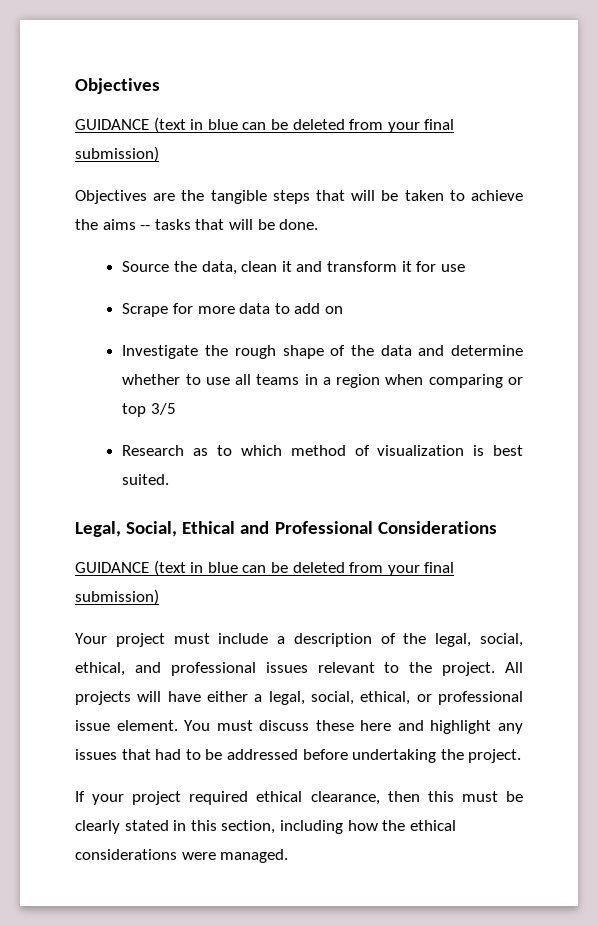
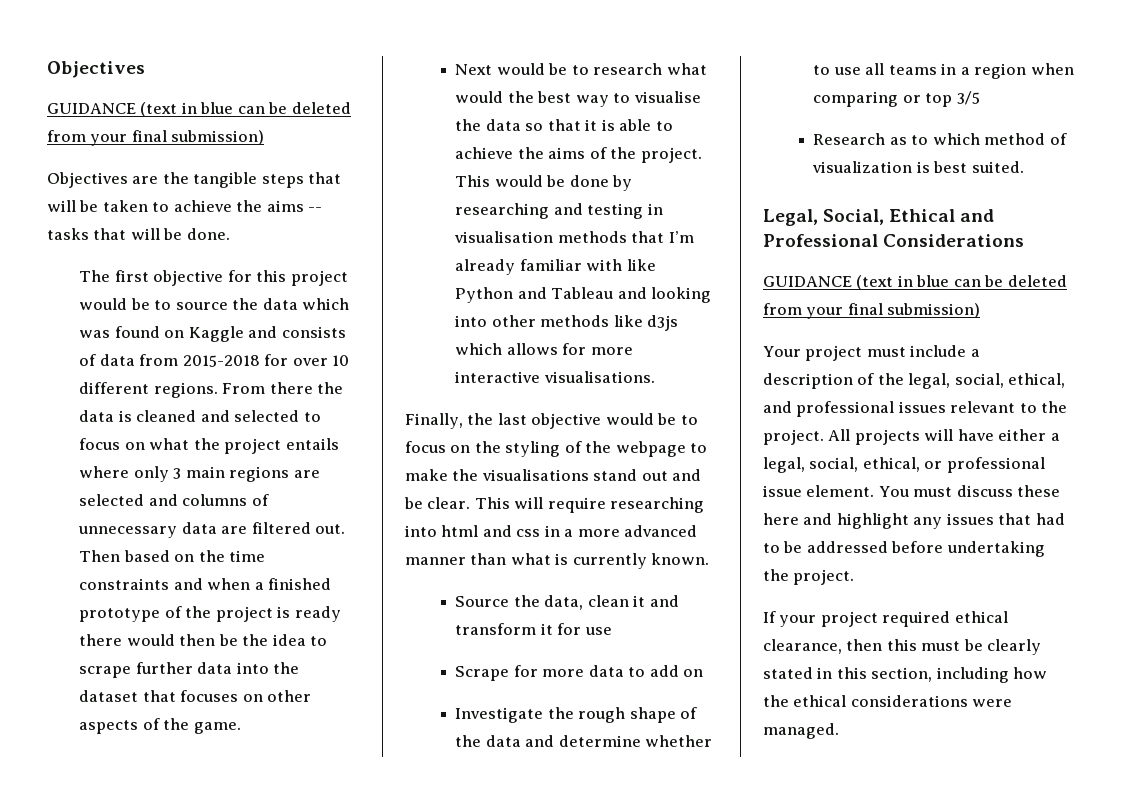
(319, 224) none -> [79,270,348,286] [79,298,350,310] [79,326,346,342] [79,354,350,367] [79,382,344,398] [79,410,321,422] [79,438,339,454] [79,466,320,482] [79,494,269,506] [78,522,346,538] [79,550,266,562] [79,578,332,590] [79,606,341,622] [79,634,328,646] [79,662,300,678] [79,690,312,702] [79,718,241,734] [455,63,707,75] [455,91,701,107] [455,119,673,131] [455,147,702,163] [455,175,633,191] [455,203,663,219] [454,231,694,243] [455,259,656,275] [455,287,712,303] [455,315,679,331] [455,343,633,355] [455,371,655,383] [405,413,698,429] [405,441,708,457] [405,469,702,481] [404,497,705,513] [405,525,698,537] [405,553,710,569] // The first objective for this project would be to source the data which was found on Kaggle and consists of data from 2015-2018 for over 10 different regions. From there the data is cleaned and selected to focus on what the project entails where only 3 main regions are selected and columns of unnecessary data are filtered out. Then based on the time constraints and when a finished prototype of the project is ready there would then be the idea to scrape further data into the dataset that focuses on other aspects of the game. // Next would be to research what would the best way to visualise the data so that it is able to achieve the aims of the project. This would be done by researching and testing in visualisation methods that I’m already familiar with like Python and Tableau and looking into other methods like d3js which allows for more interactive visualisations. // Finally, the last objective would be to focus on the styling of the webpage to make the visualisations stand out and be clear. This will require researching into html and css in a more advanced manner than what is currently known.

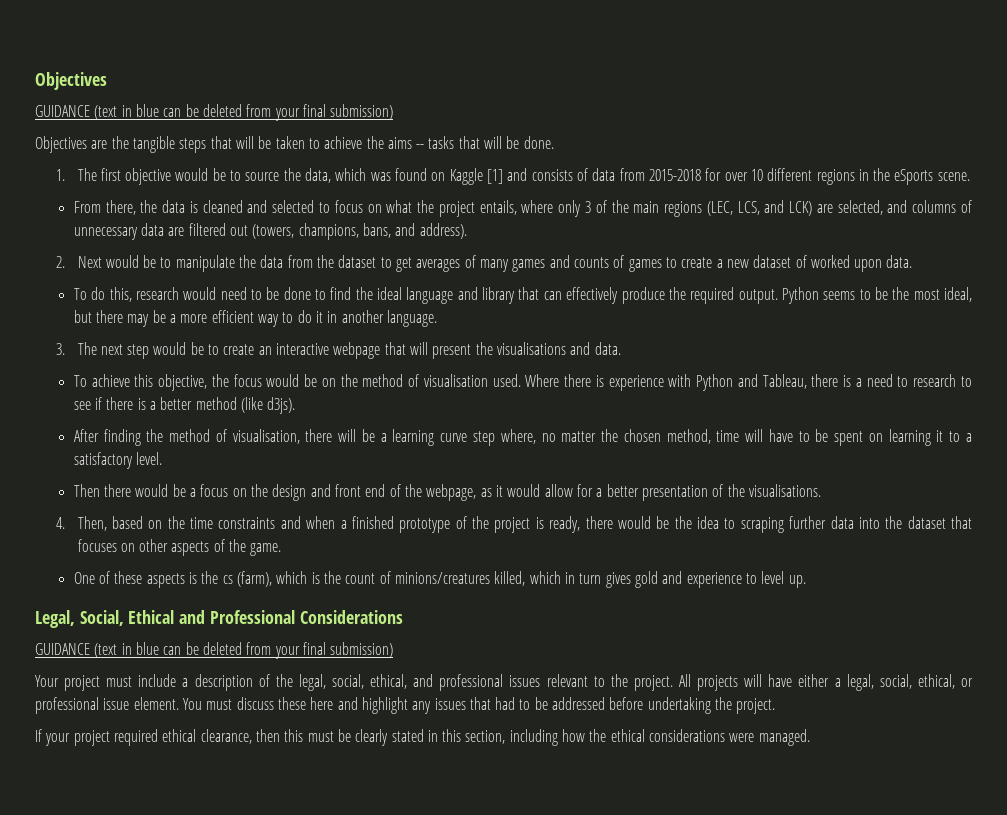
(230, 234) none -> [56,169,66,181] 1.
[227,270,348,286] for this project -> (172, 176) none
[262,298,298,310] data -> [305,168,332,183] data,
(244, 334) none -> [486,169,503,184] [1]
[153,382,313,398] regions. From there -> [816,168,970,185] [73,200,136,215] regions in the eSports scene. // From there,
[285,438,339,450] entails -> [479,200,517,215] entails,
[185,466,320,482] [79,494,145,506] main regions are selected -> [595,200,883,217] of the main regions (LEC, LCS, and LCK) are selected,
[315,524,346,534] [79,550,121,562] out. Then -> [230,223,467,240] [56,255,913,272] [73,287,972,304] [73,310,438,327] [56,342,621,359] [73,374,972,391] [73,397,296,414] [73,429,973,446] [73,452,163,469] [73,484,821,501] [56,516,107,531] out (towers, champions, bans, and address). // 2. Next would be to manipulate the data from the dataset to get averages of many games and counts of games to create a new dataset of worked upon data. // To do this, research would need to be done to find the ideal language and library that can effectively produce the required output. Python seems to be the most ideal, but there may be a more efficient way to do it in another language. // 3. The next step would be to create an interactive webpage that will present the visualisations and data. // To achieve this objective, the focus would be on the method of visualisation used. Where there is experience with Python and Tableau, there is a need to research to see if there is a better method (like d3js). // After finding the method of visualisation, there will be a learning curve step where, no matter the chosen method, time will have to be spent on learning it to a satisfactory level. // Then there would be a focus on the design and front end of the webpage, as it would allow for a better presentation of the visualisations. // 4. Then,
[294,606,341,622] [79,634,216,646] ready there would then -> [549,516,651,533] ready, there would
[79,666,132,678] scrape -> [740,517,784,533] scraping
[455,63,707,75] [455,91,701,107] [455,119,673,131] [455,147,702,163] [455,175,633,191] [455,203,663,219] [454,231,694,243] [455,259,656,275] [455,287,712,303] [455,315,679,331] [455,343,633,355] [455,371,655,383] [405,413,698,429] [405,441,708,457] [405,469,702,481] [404,497,705,513] [405,525,698,537] [405,553,710,569] [455,595,679,610] [455,623,612,635] [455,665,704,681] [455,707,698,723] [455,735,713,747] [813,63,1074,79] [813,91,980,107] [813,133,1067,145] [812,161,1024,173] Next would be to research what would the best way to visualise the data so that it is able to achieve the aims of the project. This would be done by researching and testing in visualisation methods that I’m already familiar with like Python and Tableau and looking into other methods like d3js which allows for more interactive visualisations. // Finally, the last objective would be to focus on the styling of the webpage to make the visualisations stand out and be clear. This will require researching into html and css in a more advanced manner than what is currently known. // Source the data, clean it and transform it for use // Scrape for more data to add on // Investigate the rough shape of the data and determine whether to use all teams in a region when comparing or top 3/5 // Research as to which method of visualization is best suited. -> [73,571,806,588] One of these aspects is the cs (farm), which is the count of minions/creatures killed, which in turn gives gold and experience to level up.

